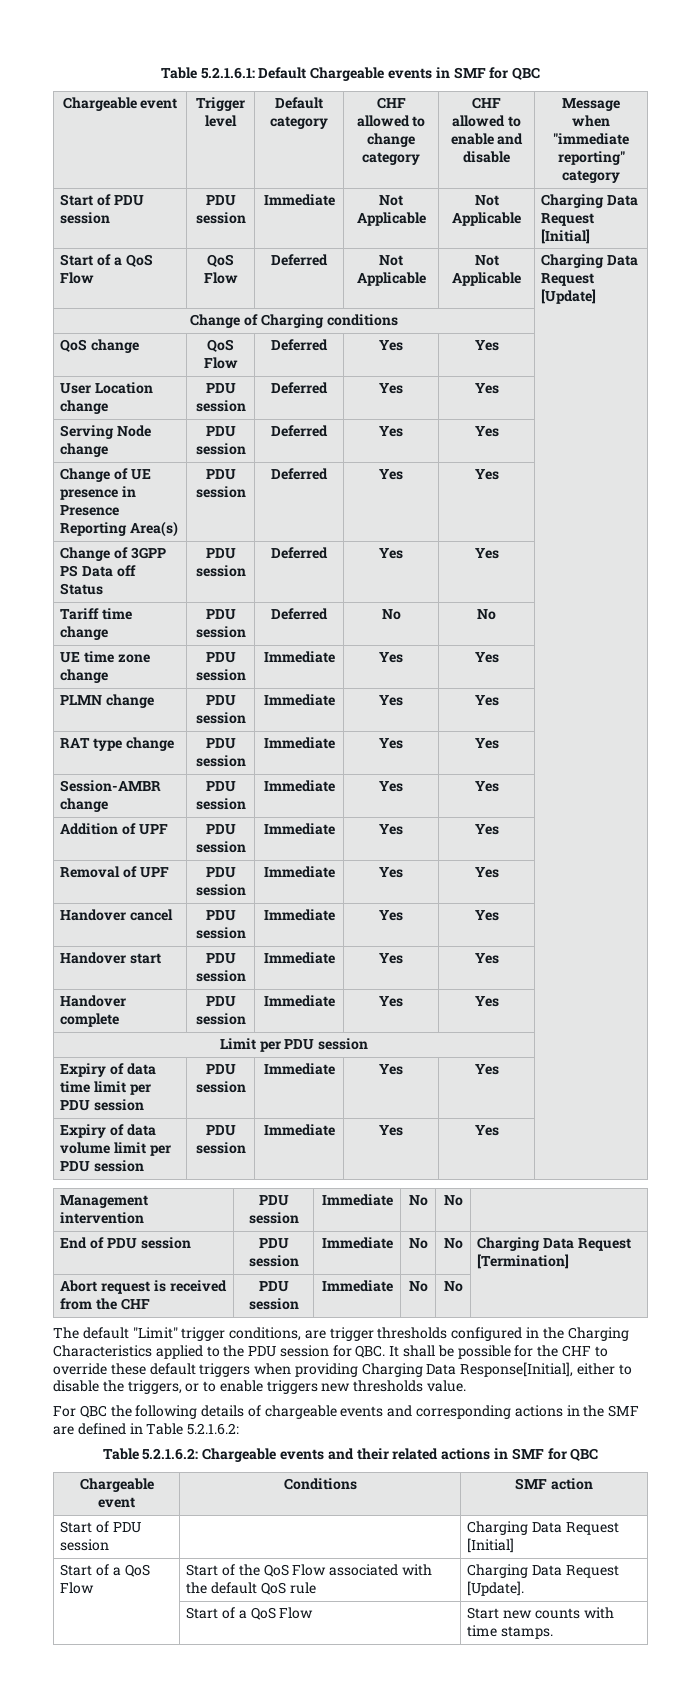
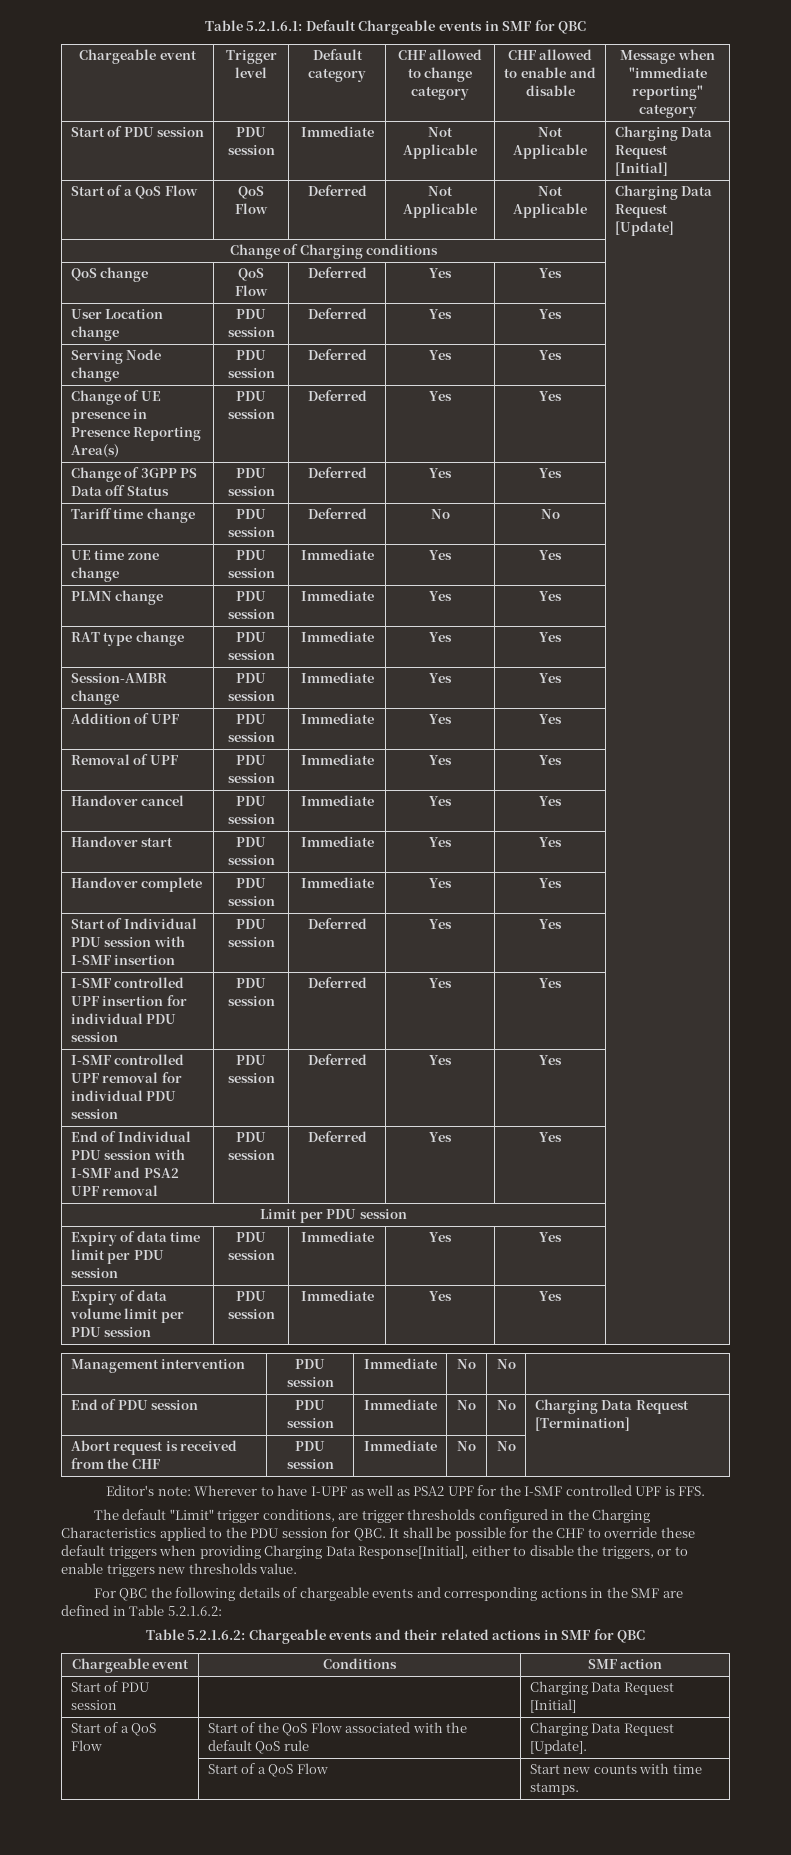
(499, 1001) none -> [70,918,197,929] [70,936,185,947] [70,955,176,965] [236,919,266,929] [227,937,275,947] [307,918,367,929] [429,919,452,929] [539,919,562,929] [70,977,185,988] [70,995,187,1006] [70,1013,177,1024] [70,1032,118,1042] [236,978,266,988] [227,996,275,1006] [307,977,367,988] [429,978,452,988] [539,978,562,988] [70,1054,185,1065] [70,1072,182,1083] [70,1090,177,1101] [70,1109,118,1119] [236,1055,266,1065] [227,1073,275,1083] [307,1054,367,1065] [429,1055,452,1065] [539,1055,562,1065] [70,1131,191,1142] [70,1149,185,1160] [70,1167,179,1178] [70,1185,159,1196] [236,1132,266,1142] [227,1150,275,1160] [307,1131,367,1142] [429,1132,452,1142] [539,1132,562,1142] // Start of Individual PDU session with I-SMF insertion | PDU session | Deferred | Yes | Yes | // I-SMF controlled UPF insertion for individual PDU session | PDU session | Deferred | Yes | Yes | // I-SMF controlled UPF removal for individual PDU session | PDU session | Deferred | Yes | Yes | // End of Individual PDU session with I-SMF and PSA2 UPF removal | PDU session | Deferred | Yes | Yes |
(463, 1286) none -> [106,1485,706,1496] // Editor's note: Wherever to have I-UPF as well as PSA2 UPF for the I-SMF controlled UPF is FFS.

